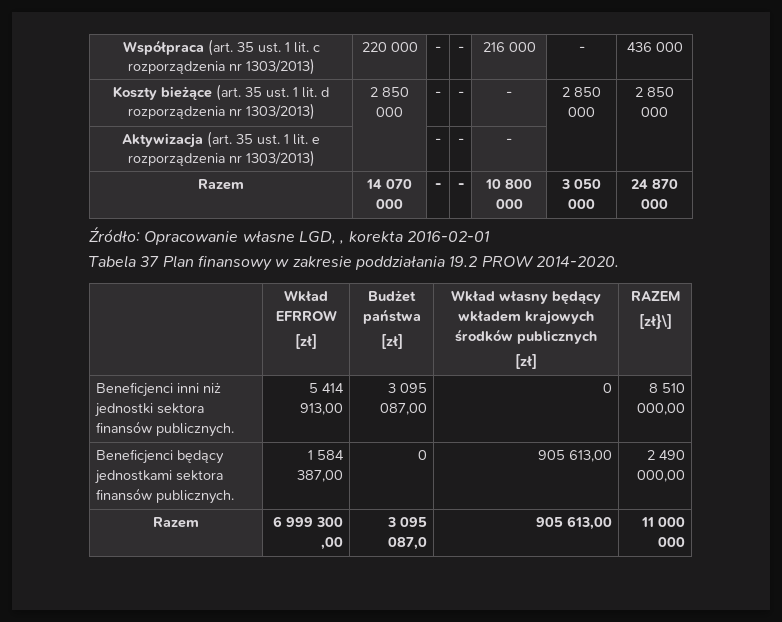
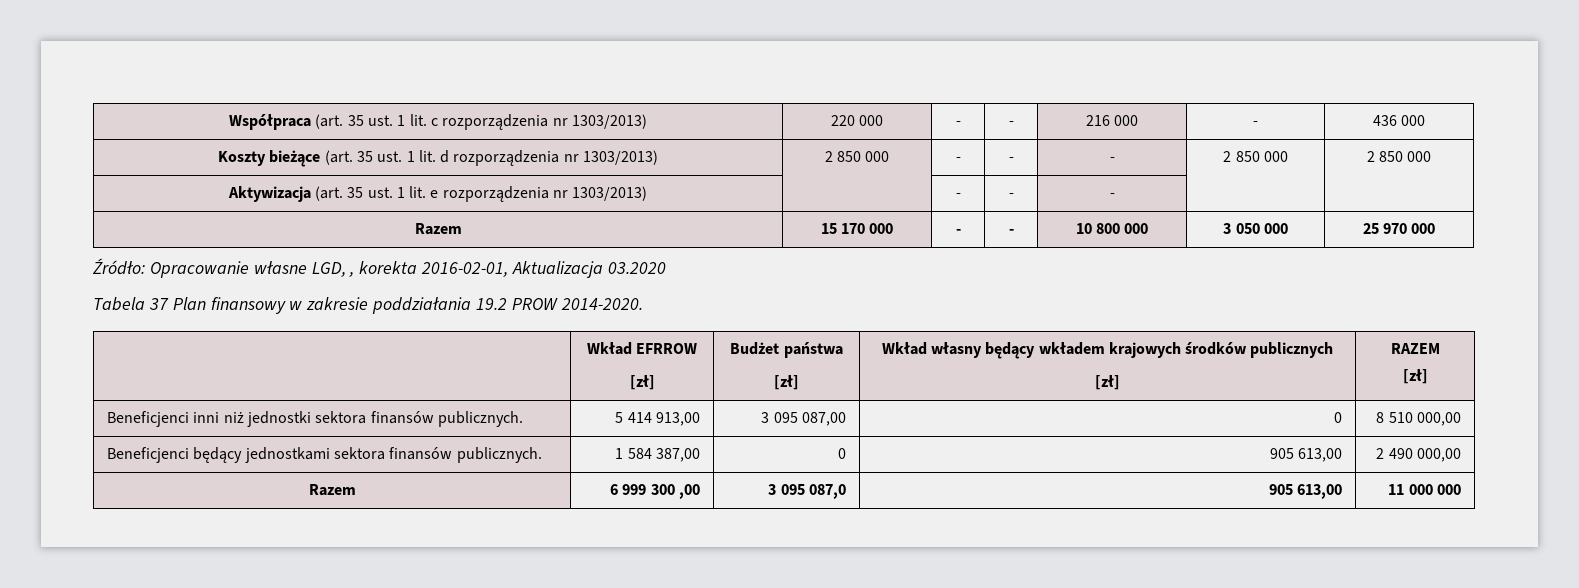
[366,179,412,189] 14 070 -> [820,223,865,234] 15 170
[631,179,678,189] 24 870 -> [1362,223,1407,234] 25 970
[406,231,490,242] 2016-02-01 -> [421,261,666,278] 2016-02-01, Aktualizacja 03.2020
[638,314,672,329] [zł}\] -> [1402,369,1428,384] [zł]

